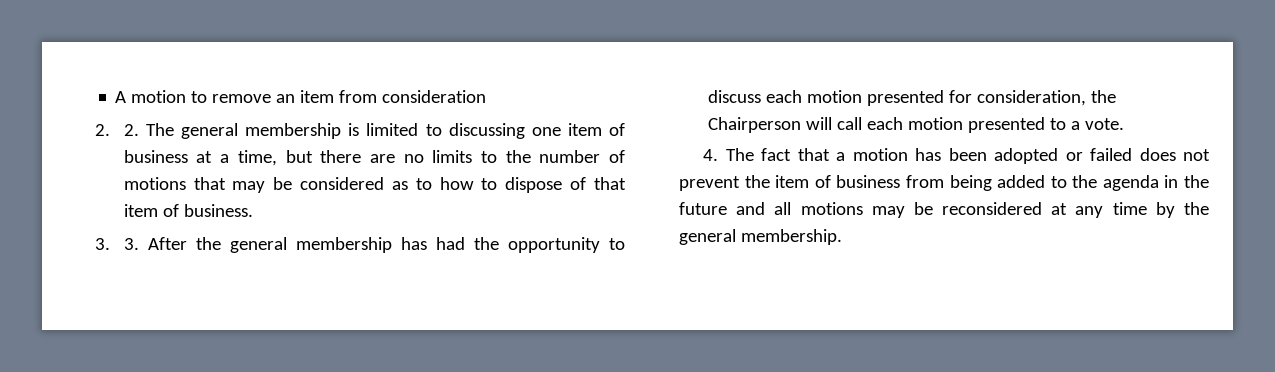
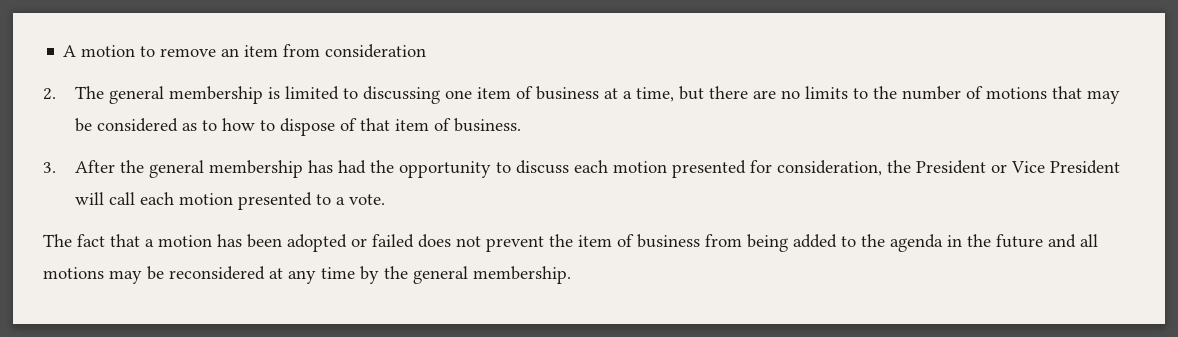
[123,124,139,136] 2. -> (56, 94) none
[123,238,139,250] 3. -> (56, 167) none
[707,117,801,133] Chairperson -> [915,160,1120,174] President or Vice President
[703,149,719,161] 4. -> (385, 199) none

